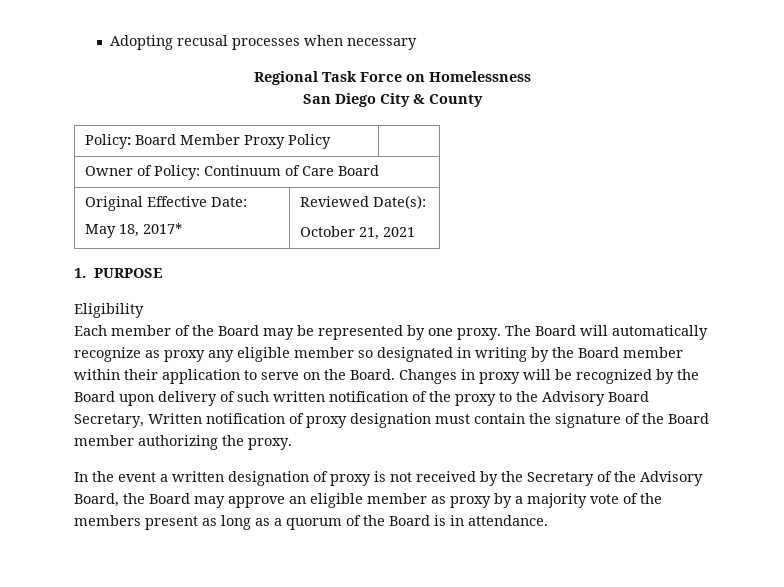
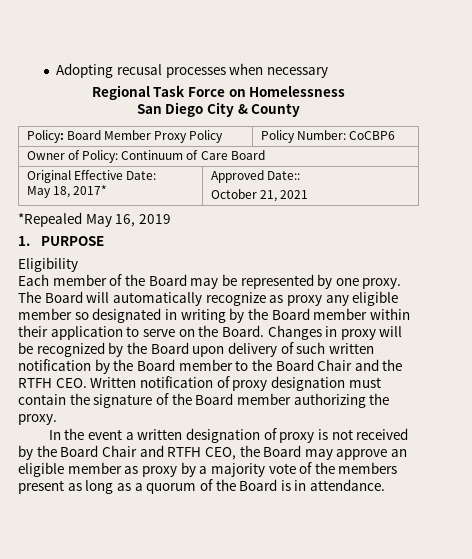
(332, 141) none -> [260,130,396,143] Policy Number: CoCBP6
[300,195,427,209] Reviewed Date(s): -> [210,170,300,183] Approved Date::
(416, 232) none -> [18,212,171,227] // *Repealed May 16, 2019
[412,391,649,406] [74,414,144,428] of the proxy to the Advisory Board Secretary, -> [94,359,403,374] [18,378,87,388] by the Board member to the Board Chair and the RTFH CEO.
[527,471,703,486] [74,493,119,507] Secretary of the Advisory Board, -> [60,445,236,460] Board Chair and RTFH CEO,

